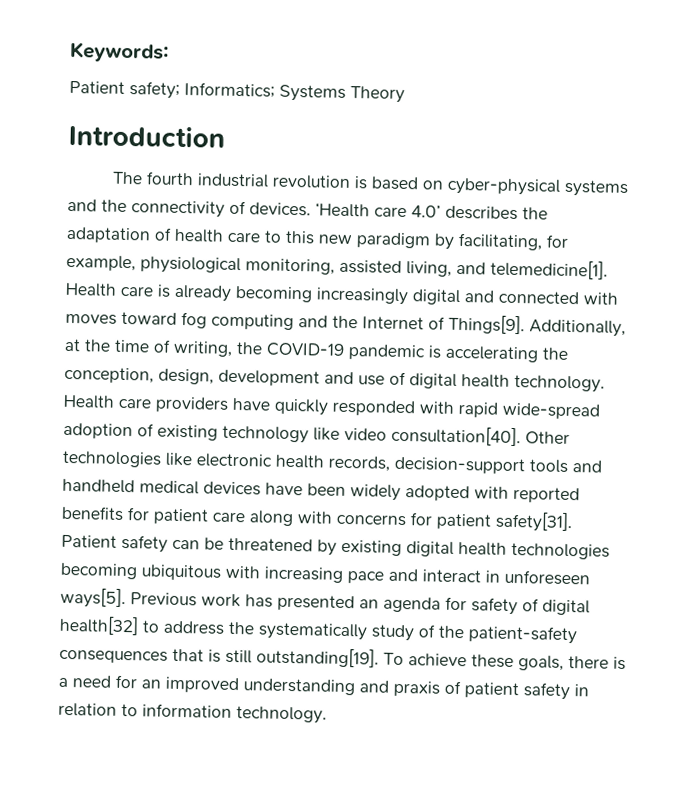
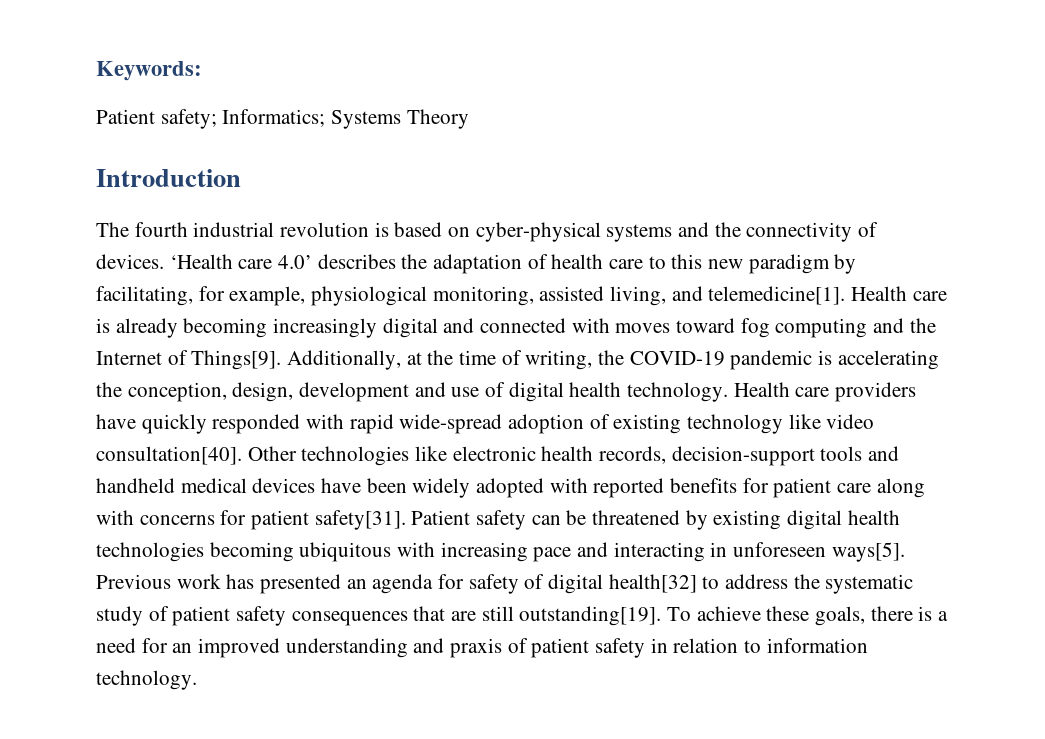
[422,569,481,583] interact -> [613,542,705,562] interacting
[258,622,367,641] systematically -> [825,574,914,594] systematic
[438,625,577,645] the patient-safety -> [172,606,287,626] patient safety
[208,649,221,663] is -> [451,611,477,621] are

